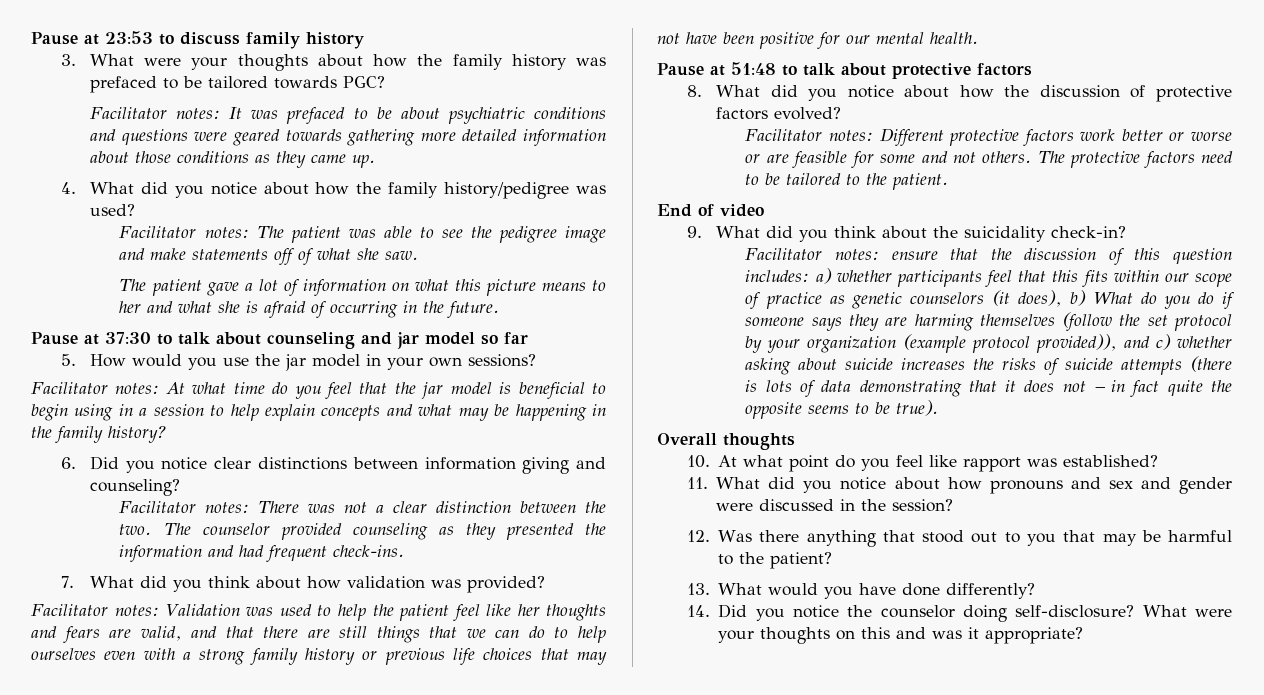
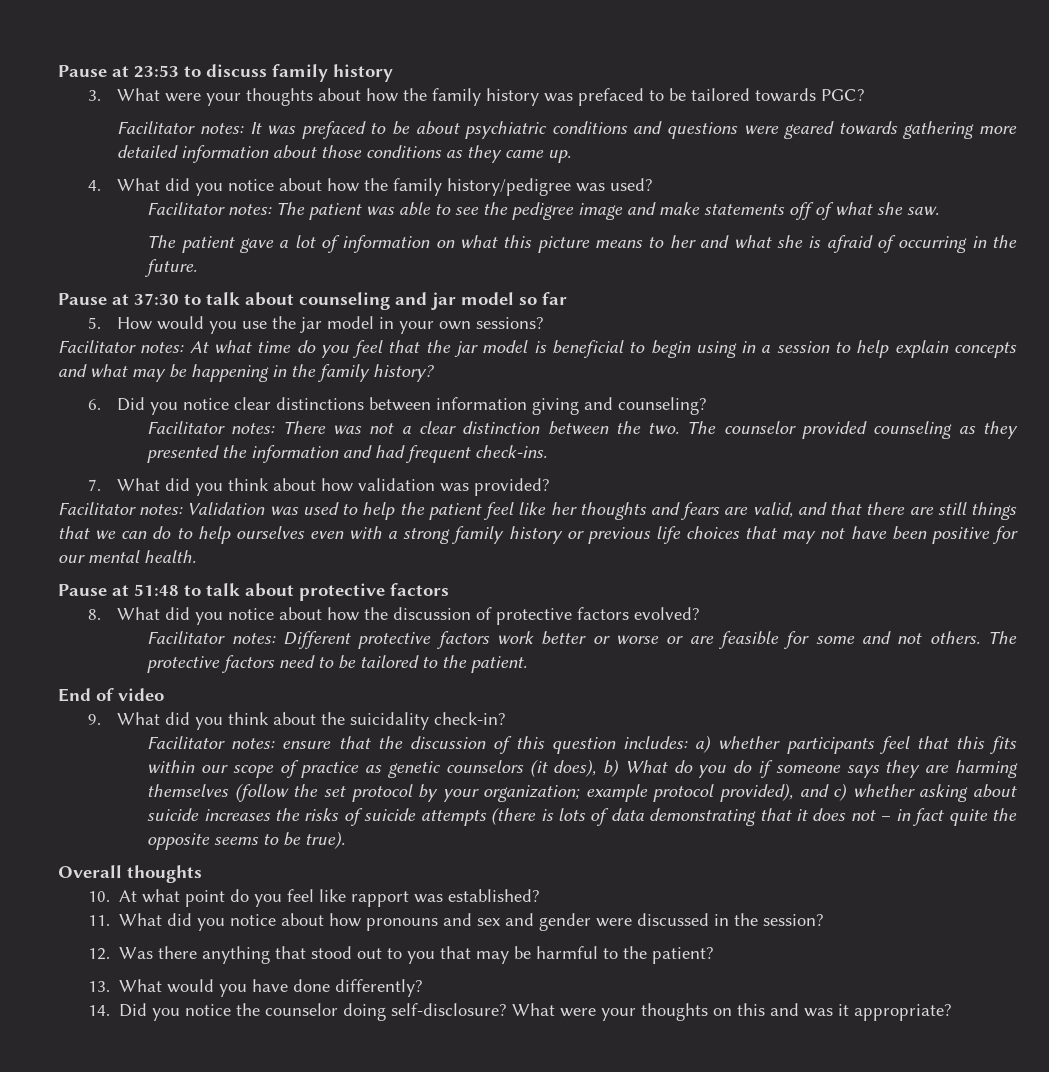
[807,334,1118,353] organization (example protocol provided)), -> [483,783,794,802] organization; example protocol provided),

